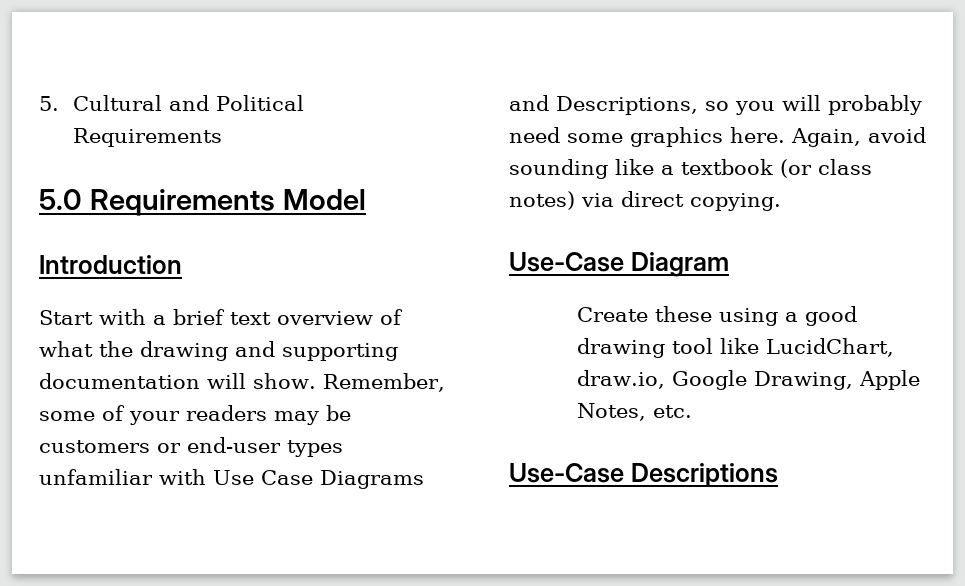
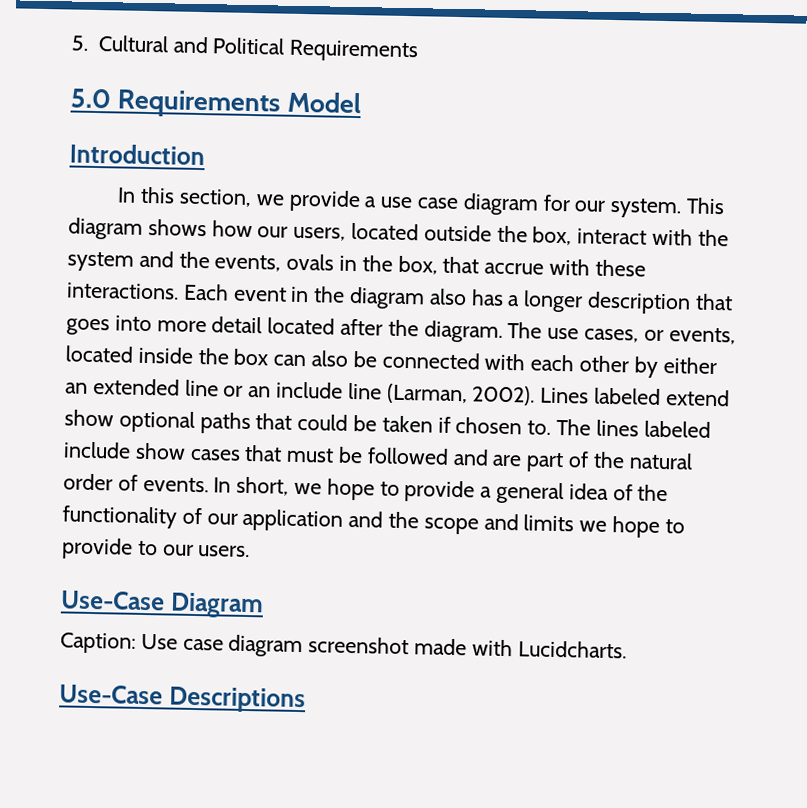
[39,309,403,325] [39,341,398,361] [39,373,445,392] [39,405,351,425] [39,437,343,457] [39,469,424,489] [509,95,922,115] [509,127,926,147] [509,159,872,179] [509,191,781,211] [509,252,729,277] [577,306,858,326] [577,338,895,358] [577,370,921,390] [577,403,693,421] Start with a brief text overview of what the drawing and supporting documentation will show. Remember, some of your readers may be customers or end-user types unfamiliar with Use Case Diagrams and Descriptions, so you will probably need some graphics here. Again, avoid sounding like a textbook (or class notes) via direct copying. // Use-Case Diagram // Create these using a good drawing tool like LucidChart, draw.io, Google Drawing, Apple Notes, etc. -> [117,186,726,219] [68,217,729,247] [67,250,646,277] [67,282,733,315] [66,315,736,345] [65,345,717,378] [65,377,730,407] [64,409,711,438] [63,441,693,473] [63,473,669,505] [62,505,685,539] [61,537,251,560] [60,590,264,619] [60,632,627,659] In this section, we provide a use case diagram for our system. This diagram shows how our users, located outside the box, interact with the system and the events, ovals in the box, that accrue with these interactions. Each event in the diagram also has a longer description that goes into more detail located after the diagram. The use cases, or events, located inside the box can also be connected with each other by either an extended line or an include line (Larman, 2002). Lines labeled extend show optional paths that could be taken if chosen to. The lines labeled include show cases that must be followed and are part of the natural order of events. In short, we hope to provide a general idea of the functionality of our application and the scope and limits we hope to provide to our users. // Use-Case Diagram // Caption: Use case diagram screenshot made with Lucidcharts.

